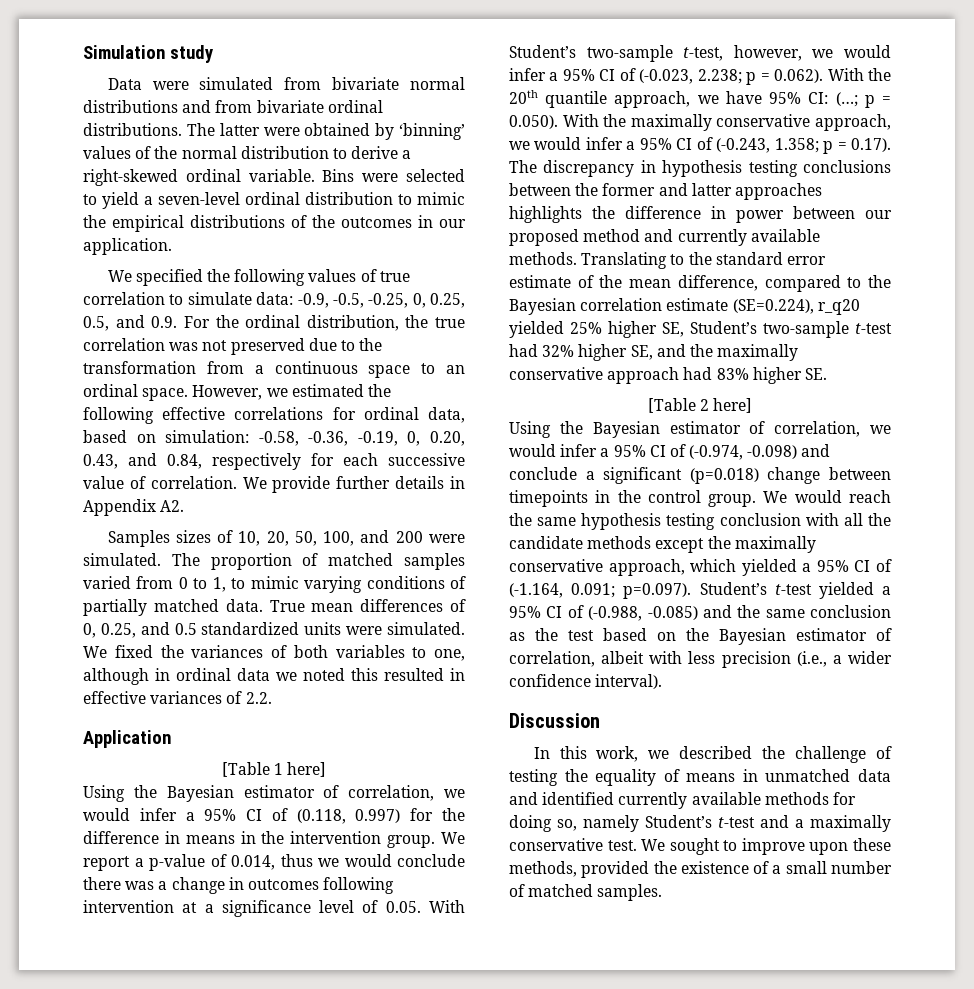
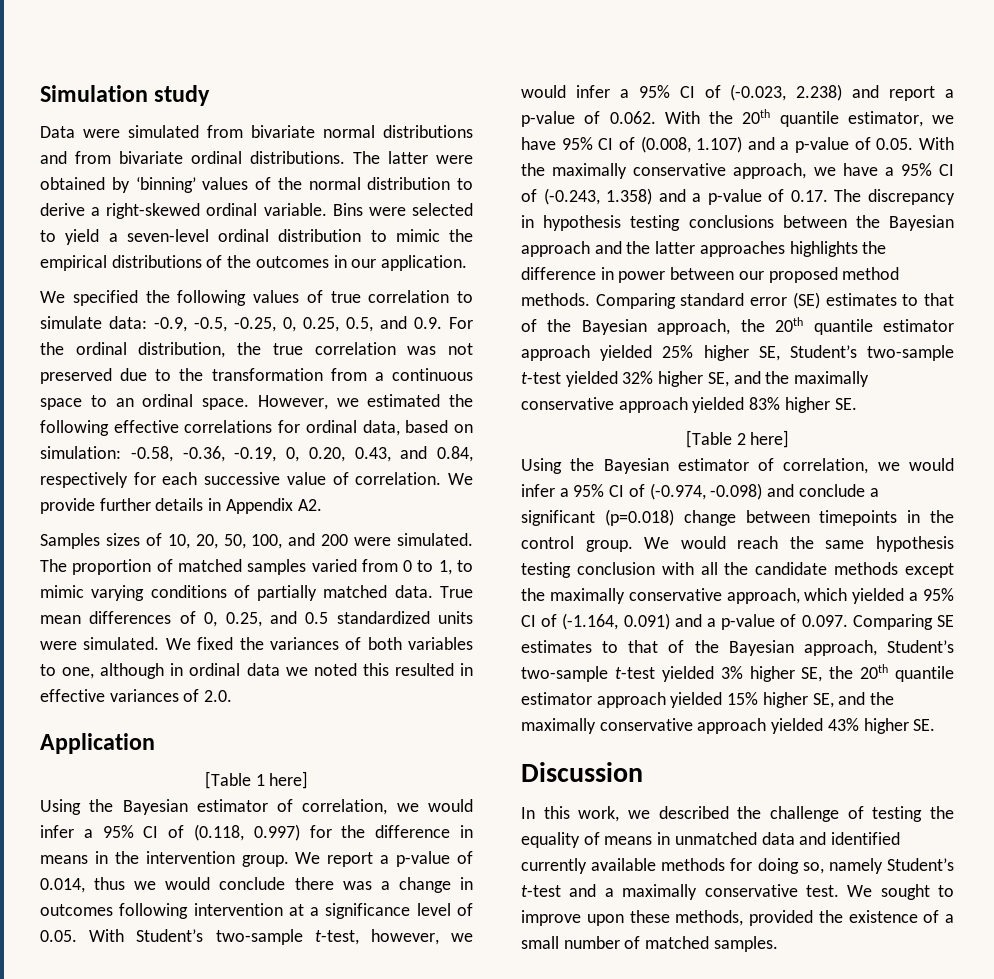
[245,692,272,704] 2.2. -> [204,690,233,702] 2.0.
[697,69,824,85] 2.238; p = 0.062). -> [796,84,954,101] [521,111,656,127] 2.238) and report a p-value of 0.062.
[614,91,691,108] approach, -> [847,111,923,127] estimator,
[808,92,891,108] [509,115,558,129] CI: (…; p = 0.050). -> [598,136,914,153] CI of (0.008, 1.107) and a p-value of 0.05.
[534,137,623,150] would infer -> [842,163,878,176] have
[774,138,891,154] 1.358; p = 0.17). -> [606,188,828,205] 1.358) and a p-value of 0.17.
[602,183,688,196] former and -> [889,215,954,231] [521,241,651,257] Bayesian approach and the
[644,229,820,246] [509,252,826,269] [509,275,891,292] [509,298,860,315] and currently available methods. Translating to the standard error estimate of the mean difference, compared to the Bayesian correlation estimate (SE=0.224), r_q20 -> [521,292,954,309] [521,317,954,335] [521,345,590,361] methods. Comparing standard error (SE) estimates to that of the Bayesian approach, the 20th quantile estimator approach
[509,344,538,357] had -> [565,371,618,387] yielded
[683,367,713,380] had -> [692,397,745,413] yielded
[571,582,891,599] [509,605,891,621] [509,628,892,645] [509,651,892,668] [509,674,663,689] 0.091; p=0.097). Student’s t-test yielded a 95% CI of (-0.988, -0.085) and the same conclusion as the test based on the Bayesian estimator of correlation, albeit with less precision (i.e., a wider confidence interval). -> [623,613,954,630] [521,640,954,656] [521,664,954,682] [521,692,895,708] [521,718,936,734] 0.091) and a p-value of 0.097. Comparing SE estimates to that of the Bayesian approach, Student’s two-sample t-test yielded 3% higher SE, the 20th quantile estimator approach yielded 15% higher SE, and the maximally conservative approach yielded 43% higher SE.

